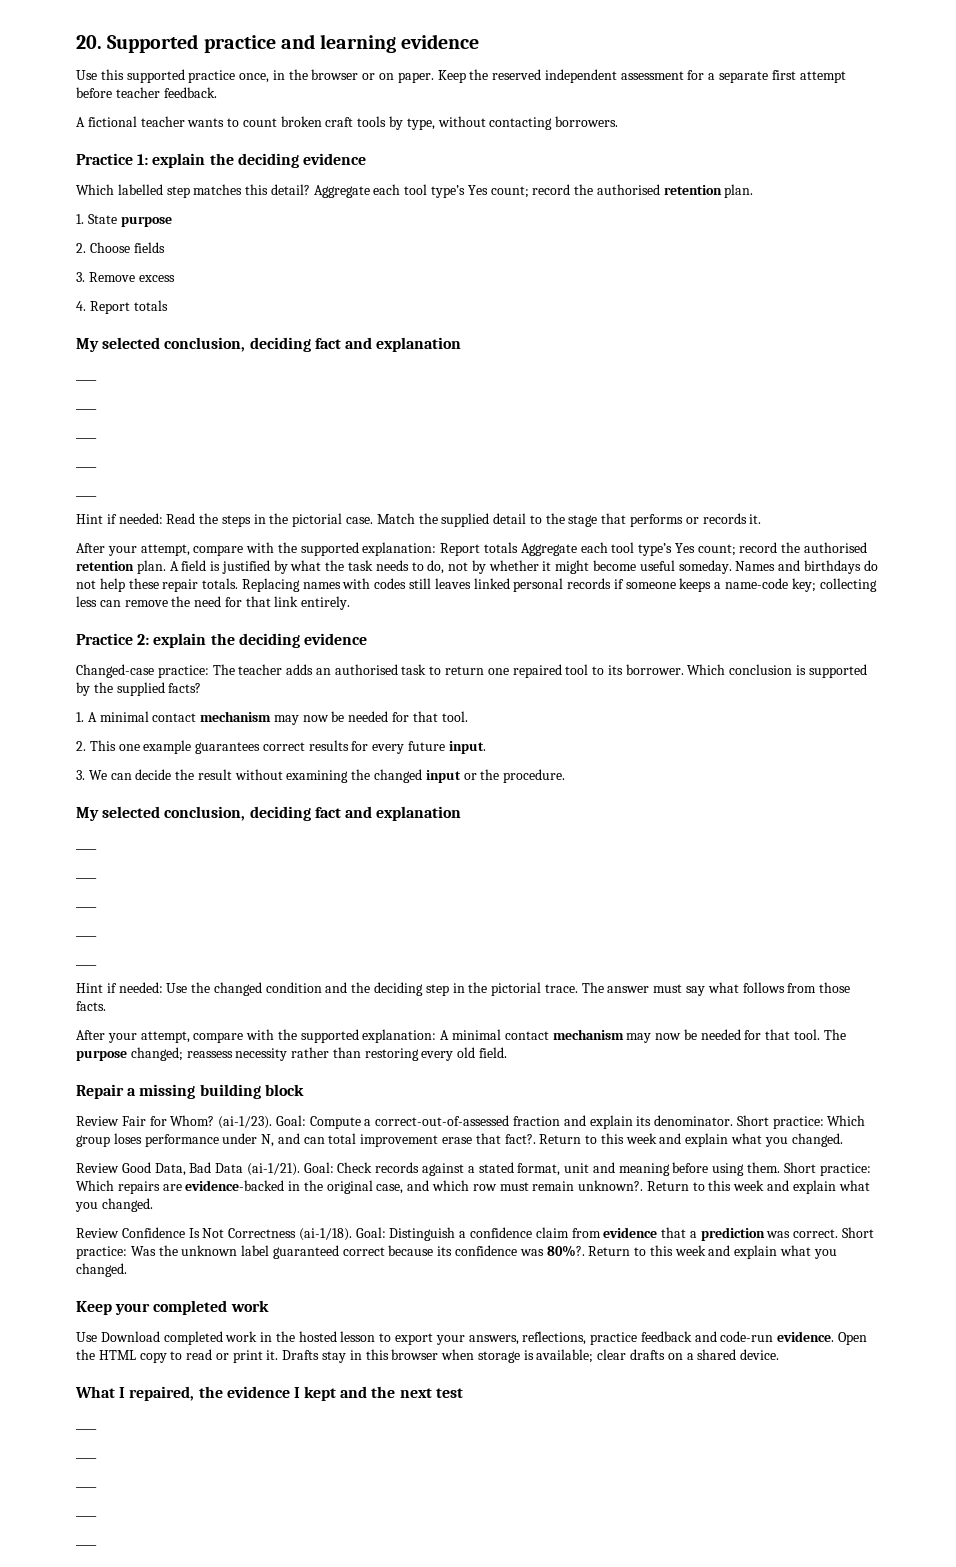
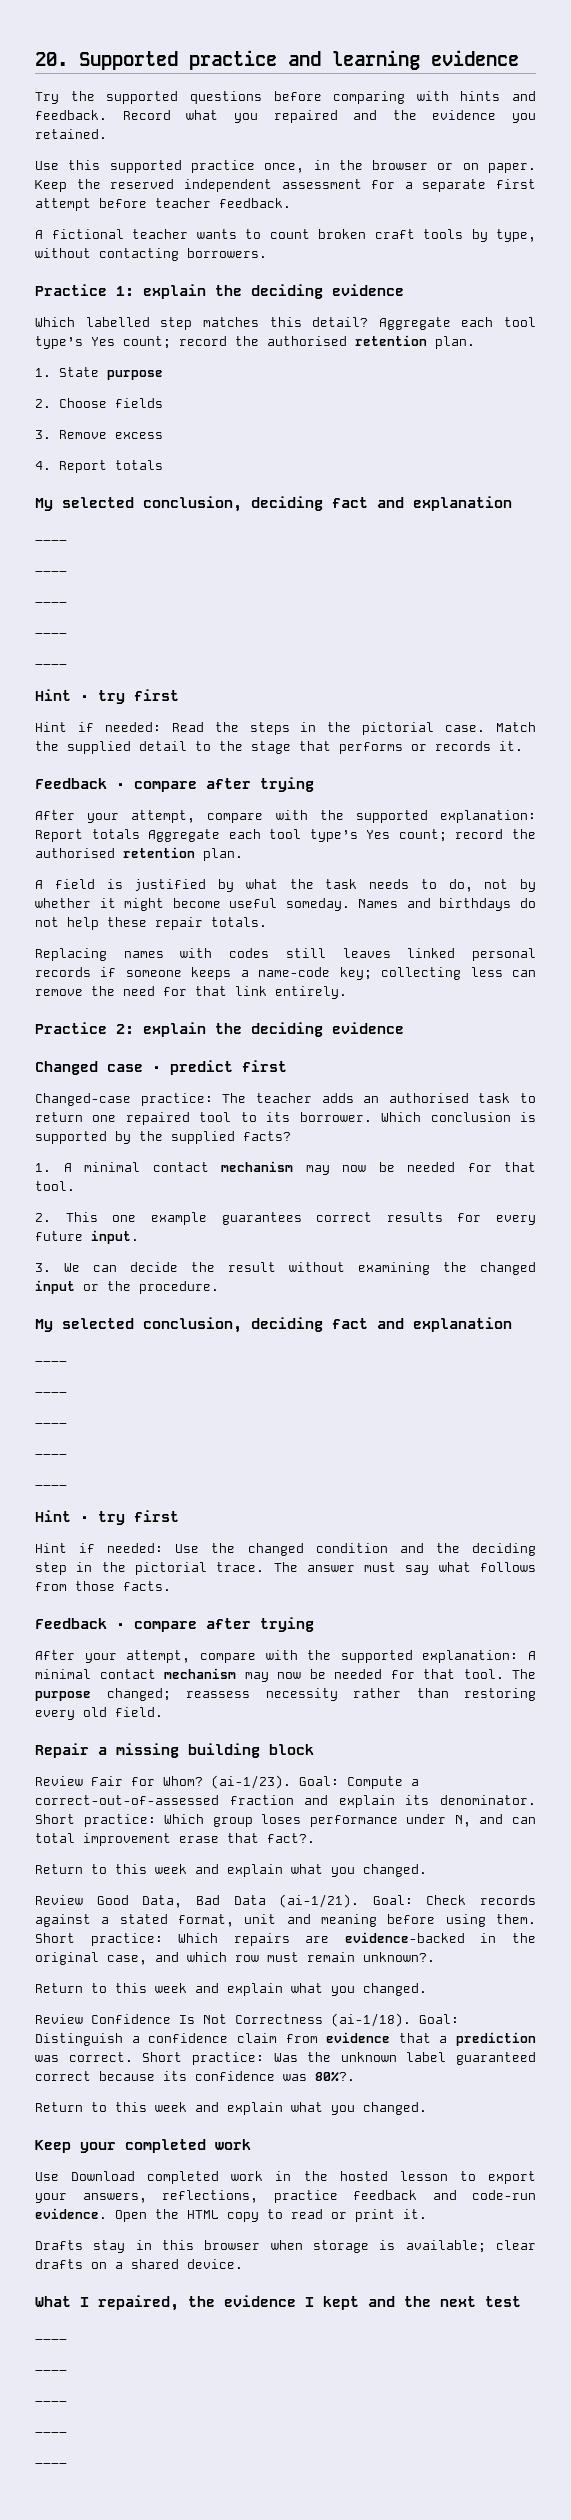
(480, 41) none -> [35,91,536,104] [35,110,536,123] [35,129,107,139] // Try the supported questions before comparing with hints and feedback. Record what you repaired and the evidence you retained.
(97, 496) none -> [35,689,179,704] // Hint · try first
(762, 519) none -> [35,777,314,792] // Feedback · compare after trying
(166, 567) none -> (243, 854) //
(239, 583) none -> (267, 922) //
(367, 639) none -> [35,1060,287,1075] // Changed case · predict first
(97, 965) none -> [35,1510,179,1525] // Hint · try first
(106, 1006) none -> [35,1617,314,1632] // Feedback · compare after trying
(536, 1139) none -> (315, 1838) //
(644, 1185) none -> (435, 1957) //
(585, 1251) none -> (355, 2077) //
(279, 1355) none -> (427, 2214) //

